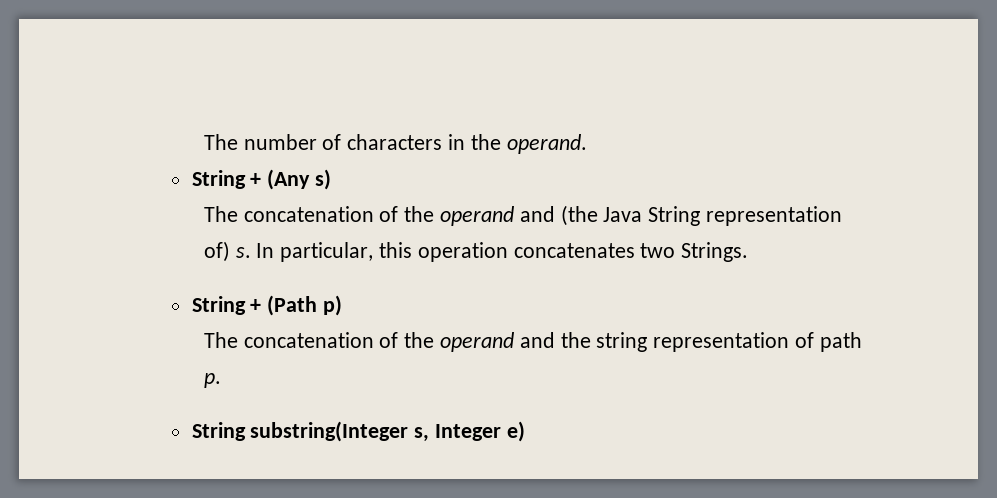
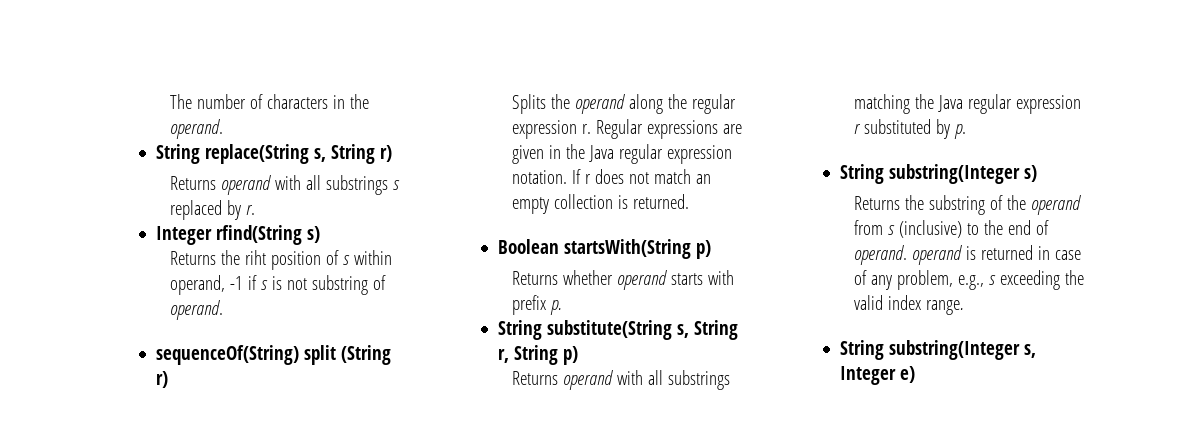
[250,169,331,190] [203,205,842,226] [203,241,749,262] [191,295,342,316] [203,332,862,352] [203,373,221,388] + (Any s) // The concatenation of the operand and (the Java String representation of) s. In particular, this operation concatenates two Strings. // String + (Path p) // The concatenation of the operand and the string representation of path p. -> [204,144,392,164] [170,175,401,195] [170,200,256,220] [155,225,320,245] [170,250,393,270] [170,275,387,295] [170,300,224,320] [155,345,391,365] [155,371,168,388] [512,94,737,114] [512,119,743,139] [512,144,733,164] [512,169,712,184] [512,194,690,214] [497,239,711,259] [512,270,735,290] [512,295,563,315] [497,320,738,340] [497,345,578,365] [512,370,731,390] [854,94,1082,114] [854,119,967,139] [839,164,1037,184] [854,195,1082,215] [854,220,1050,238] [854,245,1082,265] [854,270,1085,290] [854,295,965,315] replace(String s, String r) // Returns operand with all substrings s replaced by r. // Integer rfind(String s) // Returns the riht position of s within operand, -1 if s is not substring of operand. // sequenceOf(String) split (String r) // Splits the operand along the regular expression r. Regular expressions are given in the Java regular expression notation. If r does not match an empty collection is returned. // Boolean startsWith(String p) // Returns whether operand starts with prefix p. // String substitute(String s, String r, String p) // Returns operand with all substrings matching the Java regular expression r substituted by p. // String substring(Integer s) // Returns the substring of the operand from s (inclusive) to the end of operand. operand is returned in case of any problem, e.g., s exceeding the valid index range.

